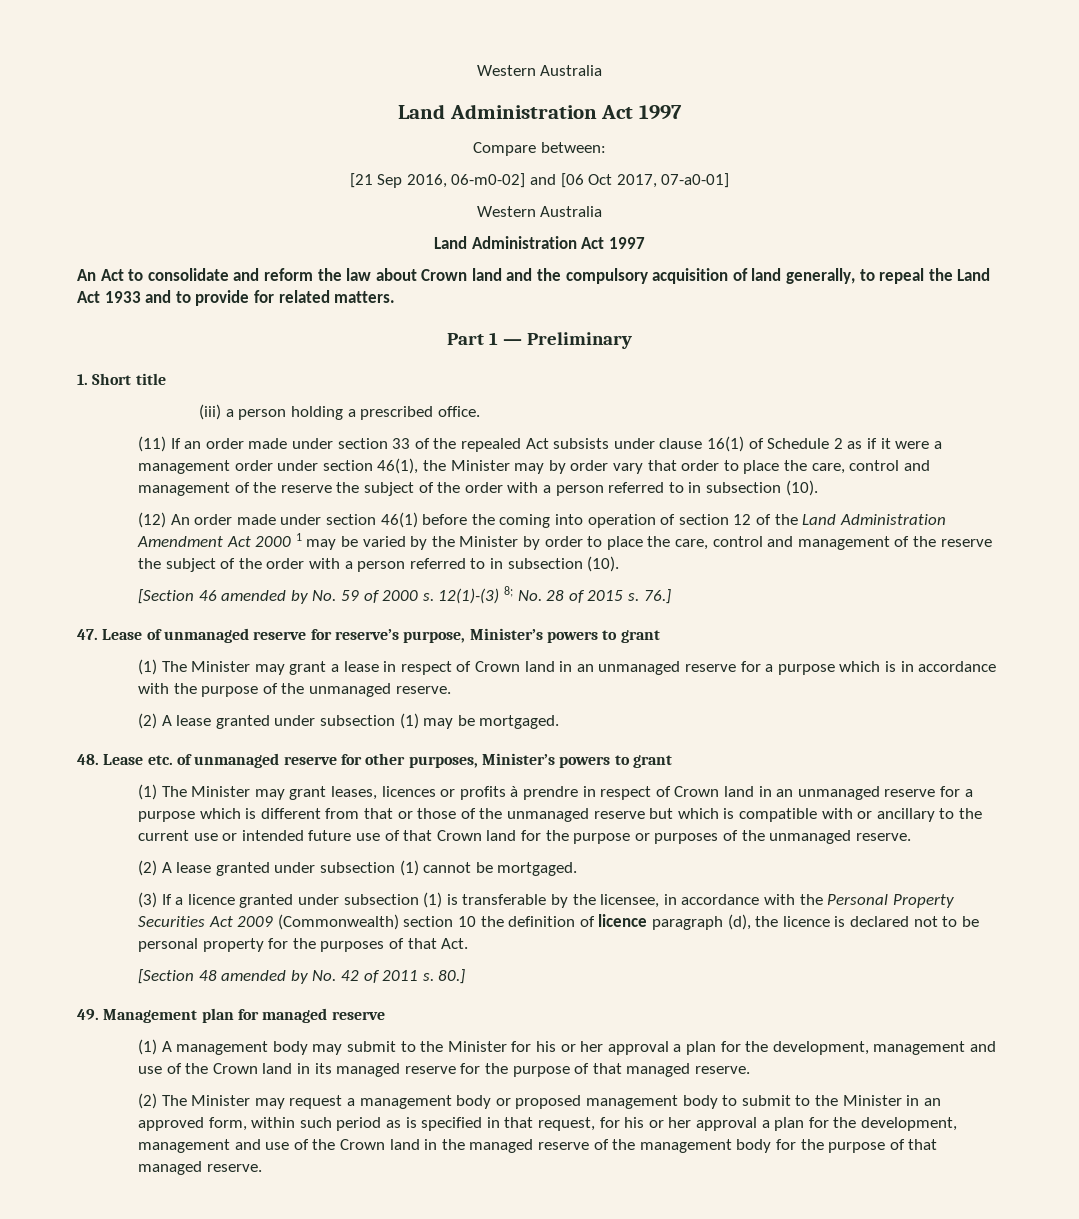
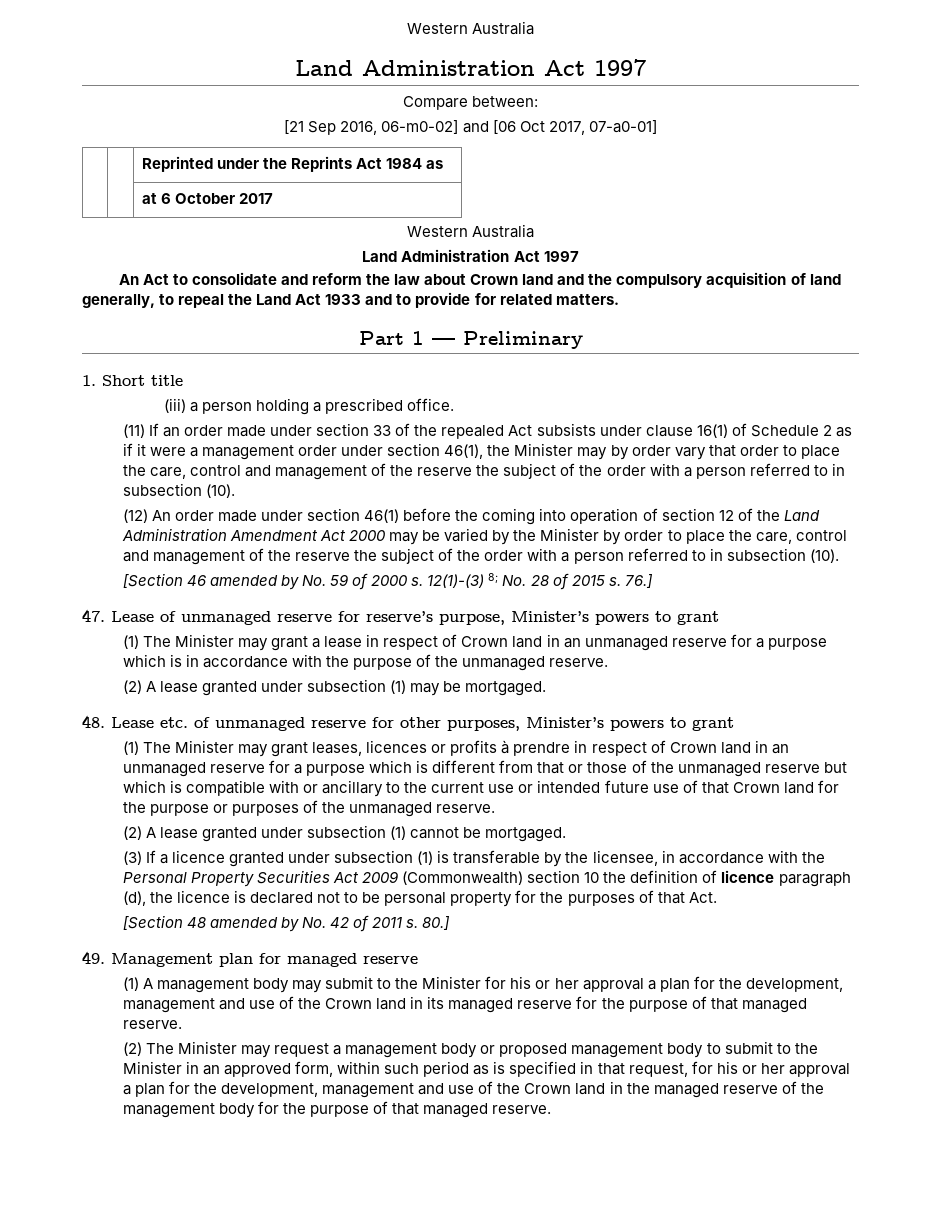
(730, 180) none -> [142,156,444,172] [142,193,274,204] // | | Reprinted under the Reprints Act 1984 as // | | at 6 October 2017
[295,533,302,541] 1 -> (387, 535) none

